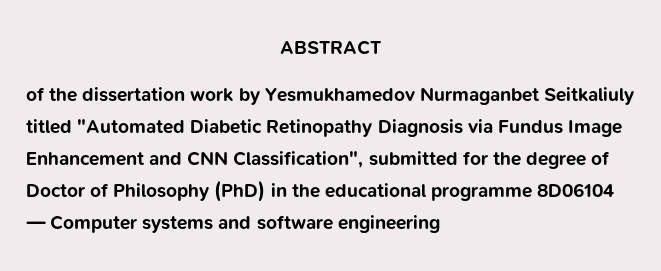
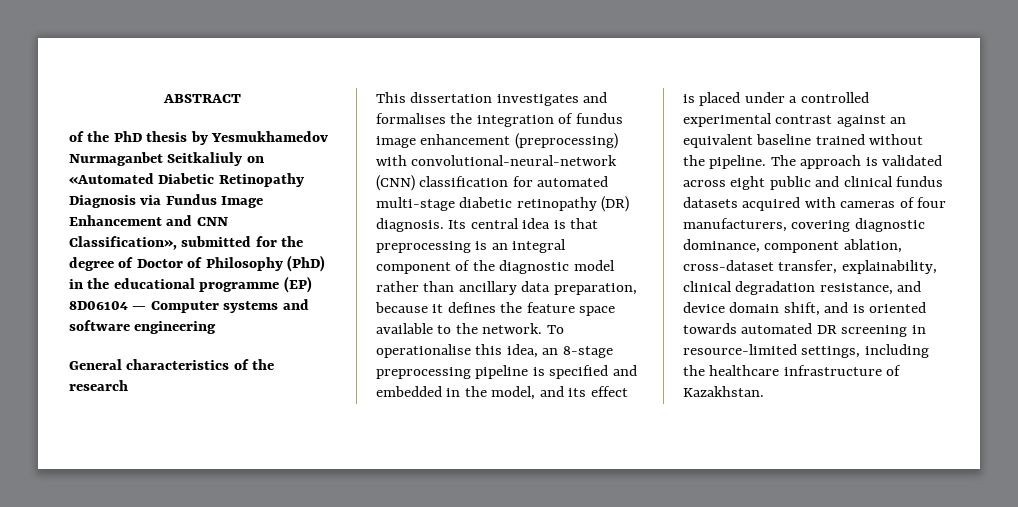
[82,87,234,102] dissertation work -> [113,131,188,142] PhD thesis
[26,119,186,134] titled "Automated -> [246,156,264,163] [69,173,154,184] on «Automated
[233,151,364,168] Classification", -> [69,236,177,250] Classification»,
(532, 193) none -> [283,276,312,293] (EP)
(440, 224) none -> [69,359,275,370] [69,380,128,391] [376,92,608,106] [376,113,623,127] [376,133,618,149] [376,155,618,166] [376,175,609,191] [376,196,630,212] [376,218,599,232] [376,239,567,253] [376,260,615,274] [376,281,637,295] [375,302,616,316] [376,323,564,334] [376,344,613,358] [376,365,637,379] [376,386,628,400] [683,92,869,106] [683,113,907,127] [683,134,924,148] [683,155,943,169] [683,176,944,190] [683,197,947,211] [683,218,925,232] [683,239,902,253] [683,260,937,274] [683,281,922,295] [683,302,927,316] [683,323,926,337] [683,344,929,358] [683,365,902,376] [683,386,764,397] // General characteristics of the research // This dissertation investigates and formalises the integration of fundus image enhancement (preprocessing) with convolutional-neural-network (CNN) classification for automated multi-stage diabetic retinopathy (DR) diagnosis. Its central idea is that preprocessing is an integral component of the diagnostic model rather than ancillary data preparation, because it defines the feature space available to the network. To operationalise this idea, an 8-stage preprocessing pipeline is specified and embedded in the model, and its effect is placed under a controlled experimental contrast against an equivalent baseline trained without the pipeline. The approach is validated across eight public and clinical fundus datasets acquired with cameras of four manufacturers, covering diagnostic dominance, component ablation, cross-dataset transfer, explainability, clinical degradation resistance, and device domain shift, and is oriented towards automated DR screening in resource-limited settings, including the healthcare infrastructure of Kazakhstan.

